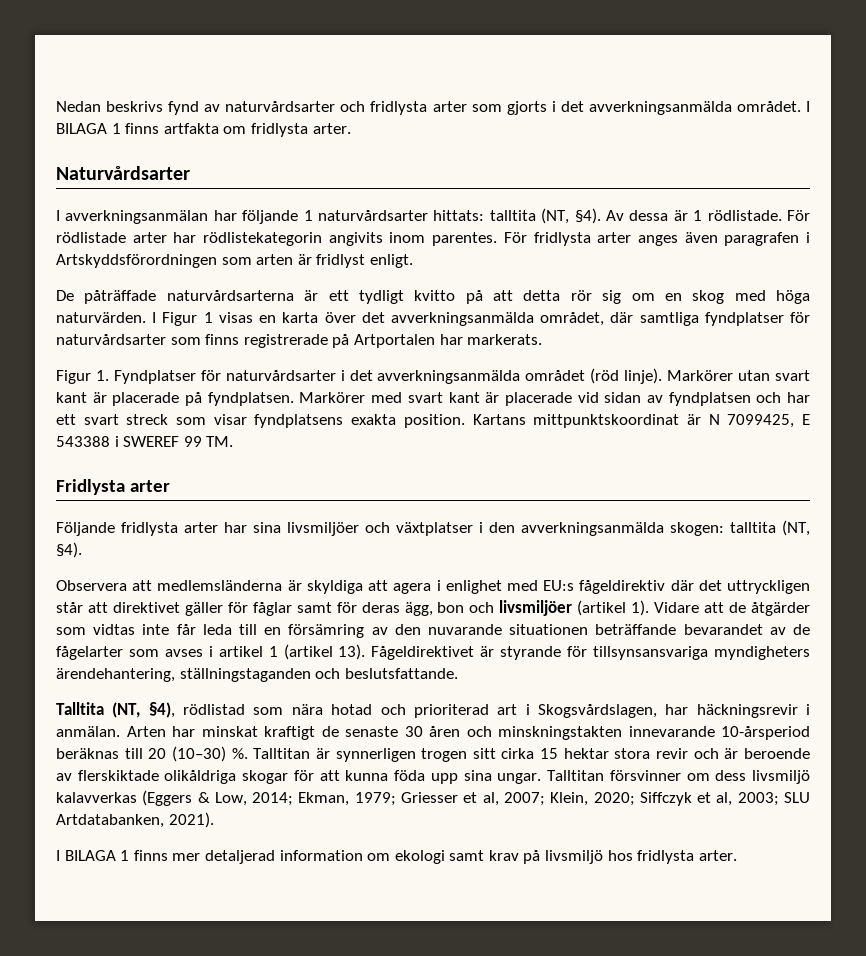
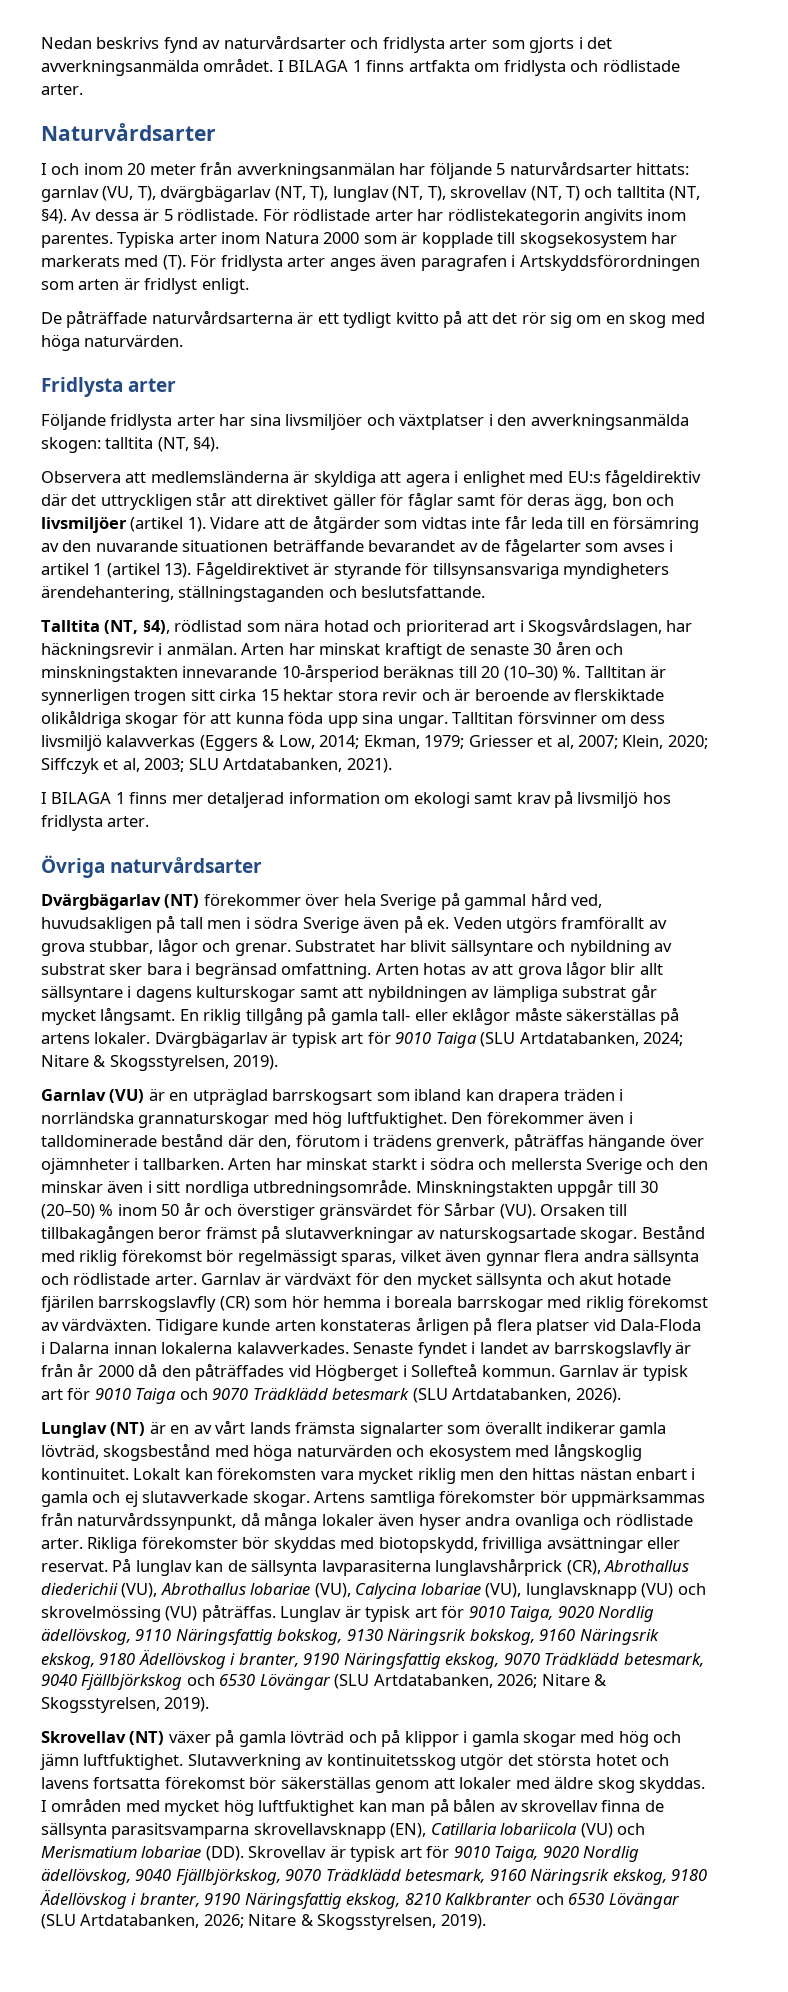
(308, 130) none -> [570,59,680,72] och rödlistade
(60, 215) none -> [51,161,233,175] och inom 20 meter från
[303,210,313,221] 1 -> [496,163,506,175] 5
(485, 215) none -> [41,185,613,202] garnlav (VU, T), dvärgbägarlav (NT, T), lunglav (NT, T), skrovellav (NT, T) och
[693,210,703,221] 1 -> [163,209,173,221] 5
(498, 239) none -> [117,231,678,248] [41,255,186,270] Typiska arter inom Natura 2000 som är kopplade till skogsekosystem har markerats med (T).
[523,290,561,301] detta -> [492,312,518,324] det
[152,312,810,326] [56,334,543,348] [56,368,810,384] [56,392,810,406] [56,414,811,428] [56,436,234,447] I Figur 1 visas en karta över det avverkningsanmälda området, där samtliga fyndplatser för naturvårdsarter som finns registrerade på Artportalen har markerats. // Figur 1. Fyndplatser för naturvårdsarter i det avverkningsanmälda området (röd linje). Markörer utan svart kant är placerade på fyndplatsen. Markörer med svart kant är placerade vid sidan av fyndplatsen och har ett svart streck som visar fyndplatsens exakta position. Kartans mittpunktskoordinat är N 7099425, E 543388 i SWEREF 99 TM. -> (184, 340) none
(737, 855) none -> [41,855,263,878] [41,892,603,910] [41,915,667,933] [41,938,673,956] [41,961,663,979] [41,984,657,1002] [41,1007,680,1025] [41,1031,684,1048] [41,1055,279,1071] [41,1088,624,1105] [41,1111,633,1128] [41,1133,704,1151] [41,1157,708,1174] [41,1179,659,1197] [41,1202,628,1220] [41,1225,705,1243] [41,1249,700,1266] [41,1272,672,1289] [41,1295,709,1312] [41,1317,702,1335] [41,1341,692,1358] [41,1363,688,1381] [41,1387,621,1404] [41,1420,667,1438] [41,1443,642,1461] [41,1467,696,1484] [41,1490,706,1507] [41,1512,693,1530] [41,1536,681,1553] [41,1558,690,1576] [41,1583,706,1599] [41,1604,655,1622] [41,1628,659,1645] [41,1649,704,1669] [41,1673,608,1690] [41,1697,210,1713] [41,1729,682,1747] [40,1753,670,1770] [41,1776,706,1793] [41,1798,664,1816] [41,1822,646,1839] [41,1845,640,1862] [41,1868,708,1885] [40,1889,680,1909] [41,1914,486,1930] // Övriga naturvårdsarter // Dvärgbägarlav (NT) förekommer över hela Sverige på gammal hård ved, huvudsakligen på tall men i södra Sverige även på ek. Veden utgörs framförallt av grova stubbar, lågor och grenar. Substratet har blivit sällsyntare och nybildning av substrat sker bara i begränsad omfattning. Arten hotas av att grova lågor blir allt sällsyntare i dagens kulturskogar samt att nybildningen av lämpliga substrat går mycket långsamt. En riklig tillgång på gamla tall- eller eklågor måste säkerställas på artens lokaler. Dvärgbägarlav är typisk art för 9010 Taiga (SLU Artdatabanken, 2024; Nitare & Skogsstyrelsen, 2019). // Garnlav (VU) är en utpräglad barrskogsart som ibland kan drapera träden i norrländska grannaturskogar med hög luftfuktighet. Den förekommer även i talldominerade bestånd där den, förutom i trädens grenverk, påträffas hängande över ojämnheter i tallbarken. Arten har minskat starkt i södra och mellersta Sverige och den minskar även i sitt nordliga utbredningsområde. Minskningstakten uppgår till 30 (20–50) % inom 50 år och överstiger gränsvärdet för Sårbar (VU). Orsaken till tillbakagången beror främst på slutavverkningar av naturskogsartade skogar. Bestånd med riklig förekomst bör regelmässigt sparas, vilket även gynnar flera andra sällsynta och rödlistade arter. Garnlav är värdväxt för den mycket sällsynta och akut hotade fjärilen barrskogslavfly (CR) som hör hemma i boreala barrskogar med riklig förekomst av värdväxten. Tidigare kunde arten konstateras årligen på flera platser vid Dala-Floda i Dalarna innan lokalerna kalavverkades. Senaste fyndet i landet av barrskogslavfly är från år 2000 då den påträffades vid Högberget i Sollefteå kommun. Garnlav är typisk art för 9010 Taiga och 9070 Trädklädd betesmark (SLU Artdatabanken, 2026). // Lunglav (NT) är en av vårt lands främsta signalarter som överallt indikerar gamla lövträd, skogsbestånd med höga naturvärden och ekosystem med långskoglig kontinuitet. Lokalt kan förekomsten vara mycket riklig men den hittas nästan enbart i gamla och ej slutavverkade skogar. Artens samtliga förekomster bör uppmärksammas från naturvårdssynpunkt, då många lokaler även hyser andra ovanliga och rödlistade arter. Rikliga förekomster bör skyddas med biotopskydd, frivilliga avsättningar eller reservat. På lunglav kan de sällsynta lavparasiterna lunglavshårprick (CR), Abrothallus diederichii (VU), Abrothallus lobariae (VU), Calycina lobariae (VU), lunglavsknapp (VU) och skrovelmössing (VU) påträffas. Lunglav är typisk art för 9010 Taiga, 9020 Nordlig ädellövskog, 9110 Näringsfattig bokskog, 9130 Näringsrik bokskog, 9160 Näringsrik ekskog, 9180 Ädellövskog i branter, 9190 Näringsfattig ekskog, 9070 Trädklädd betesmark, 9040 Fjällbjörkskog och 6530 Lövängar (SLU Artdatabanken, 2026; Nitare & Skogsstyrelsen, 2019). // Skrovellav (NT) växer på gamla lövträd och på klippor i gamla skogar med hög och jämn luftfuktighet. Slutavverkning av kontinuitetsskog utgör det största hotet och lavens fortsatta förekomst bör säkerställas genom att lokaler med äldre skog skyddas. I områden med mycket hög luftfuktighet kan man på bålen av skrovellav finna de sällsynta parasitsvamparna skrovellavsknapp (EN), Catillaria lobariicola (VU) och Merismatium lobariae (DD). Skrovellav är typisk art för 9010 Taiga, 9020 Nordlig ädellövskog, 9040 Fjällbjörkskog, 9070 Trädklädd betesmark, 9160 Näringsrik ekskog, 9180 Ädellövskog i branter, 9190 Näringsfattig ekskog, 8210 Kalkbranter och 6530 Lövängar (SLU Artdatabanken, 2026; Nitare & Skogsstyrelsen, 2019).

